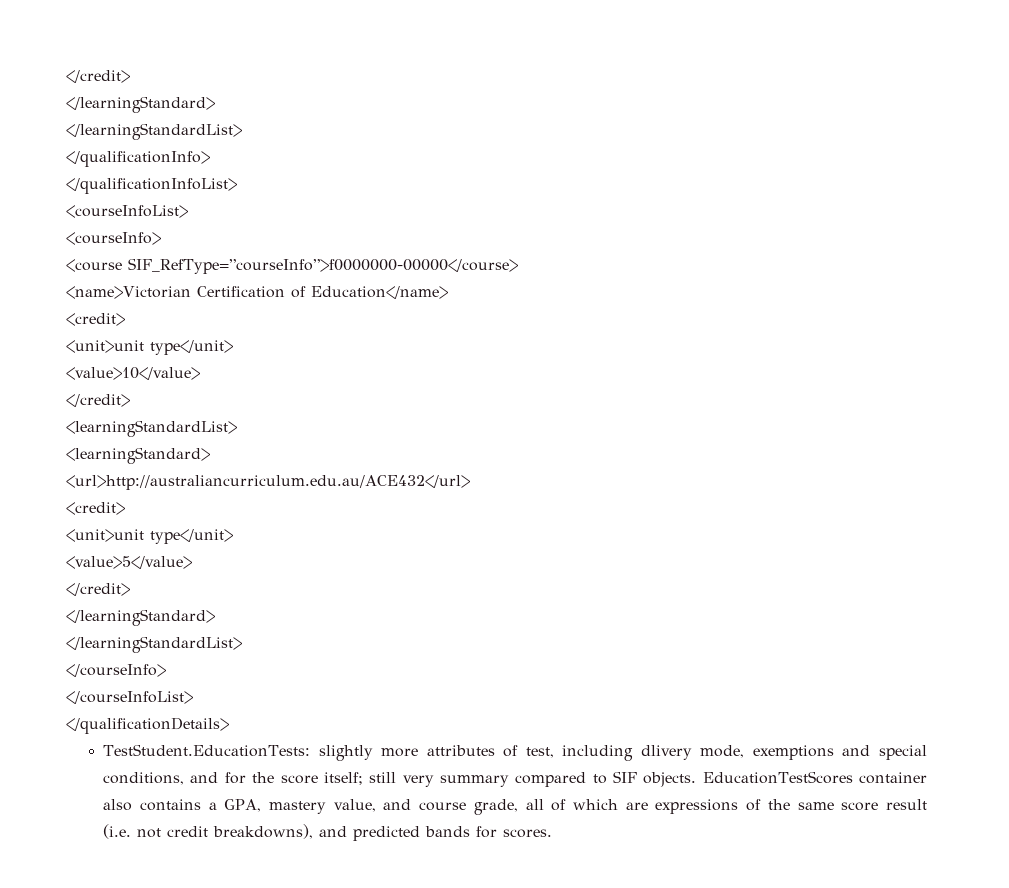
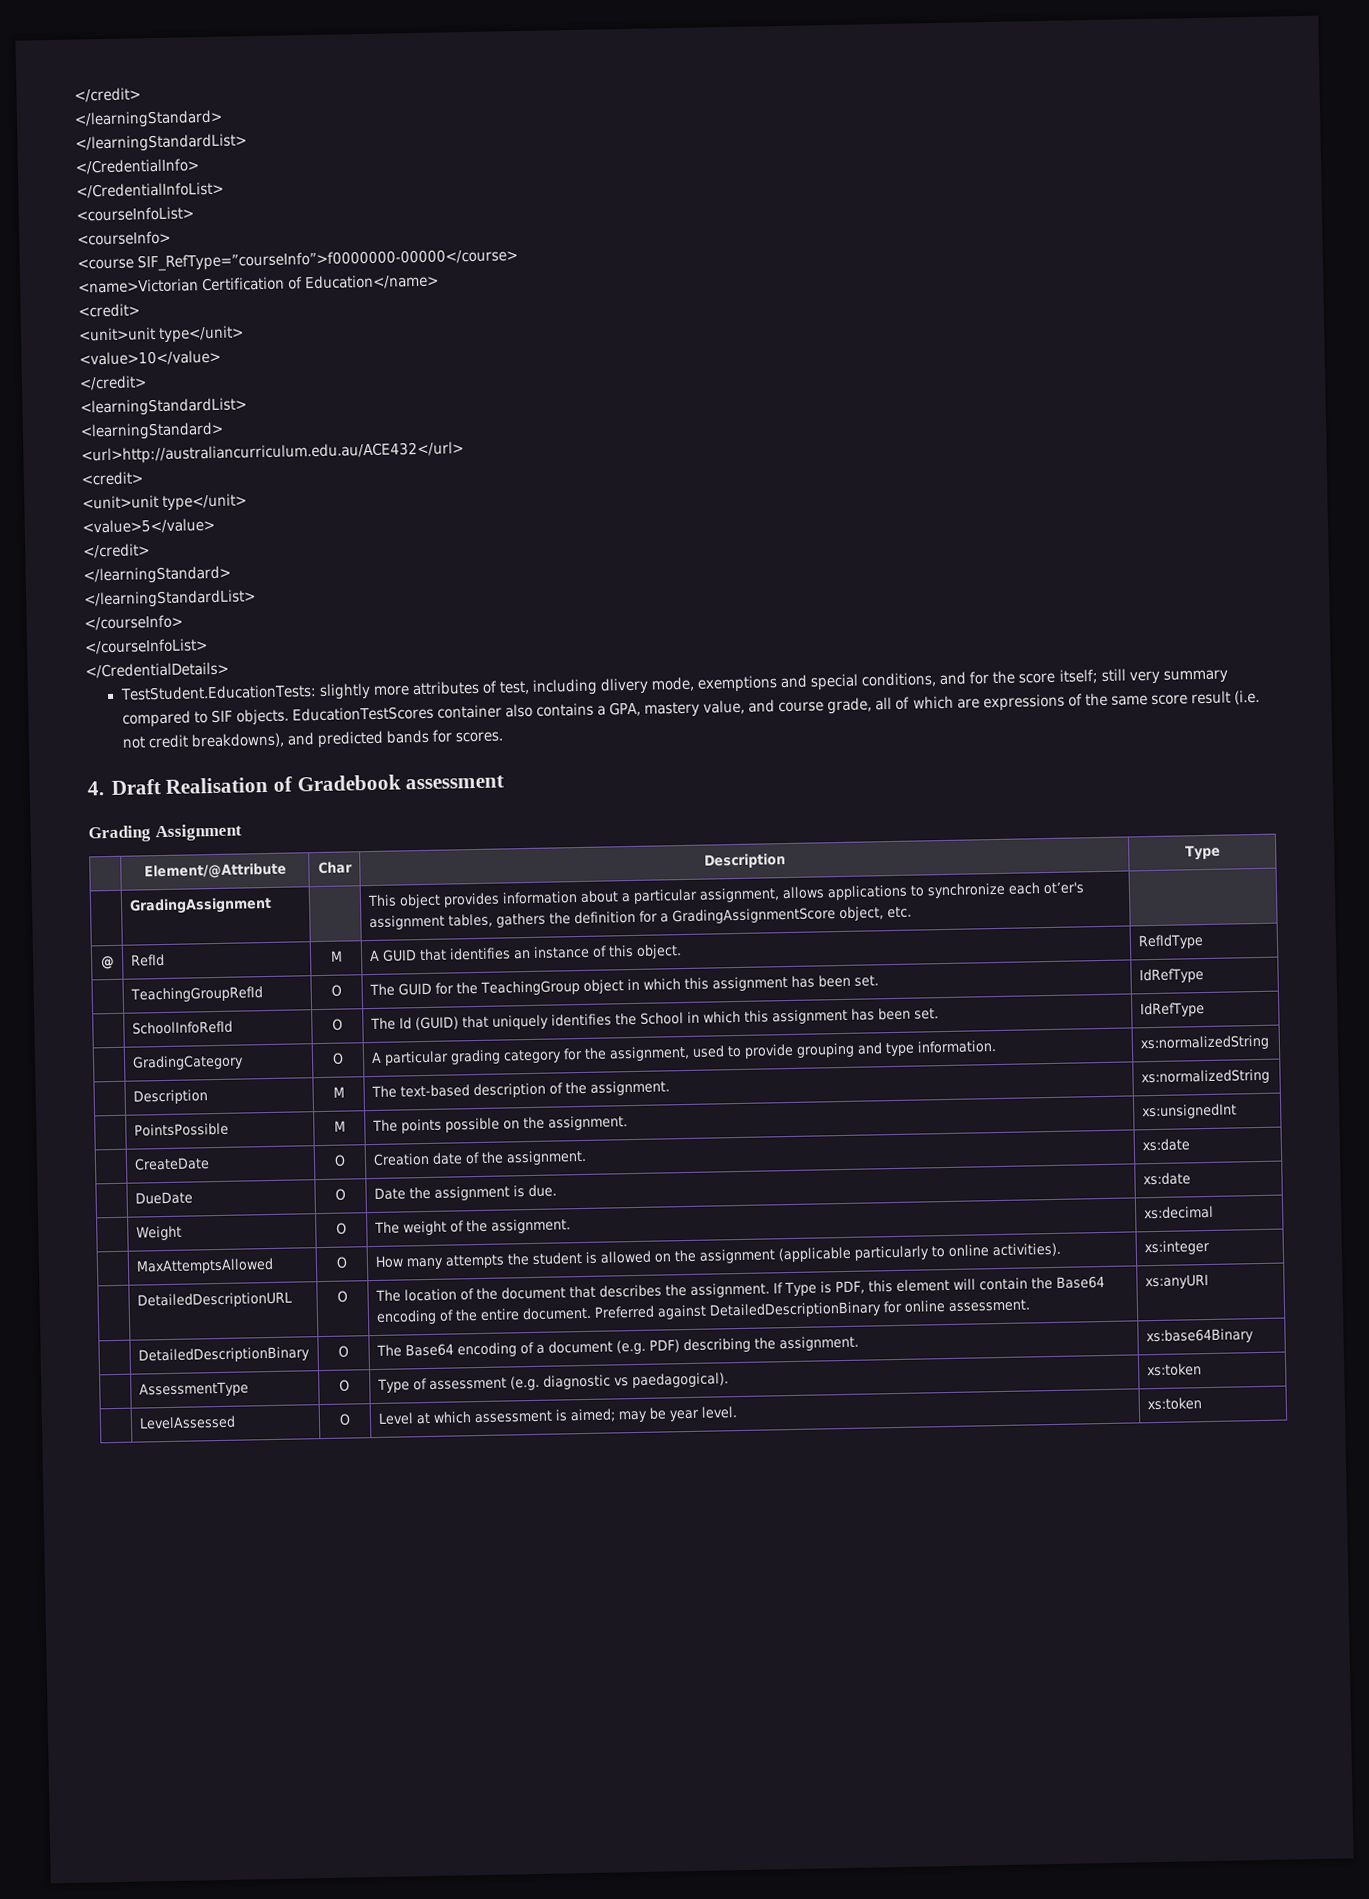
[66,70,130,83] [66,96,215,113] [66,123,242,140] [66,151,210,167] [66,178,237,194] </credit> // </learningStandard> // </learningStandardList> // </qualificationInfo> // </qualificationInfoList> -> [74,87,141,103] [74,109,223,129] [75,133,247,153] [75,158,199,175] [76,181,224,199] </credit> // </learningStandard> // </learningStandardList> // </CredentialInfo> // </CredentialInfoList>
[66,717,229,734] </qualificationDetails> -> [85,661,229,679] </CredentialDetails>
(553, 833) none -> [87,774,505,796] [88,823,242,843] [143,862,287,880] [317,861,353,875] [703,853,786,869] [1184,844,1221,861] [128,896,272,915] [366,881,1084,909] [368,906,912,931] [100,955,115,970] [129,953,165,967] [329,950,343,962] [368,944,682,962] [1137,934,1204,950] [129,986,263,1003] [331,984,342,997] [368,974,879,997] [1138,968,1204,984] [131,1020,233,1035] [332,1018,343,1031] [369,1007,939,1031] [1139,1002,1205,1018] [131,1054,244,1071] [332,1052,344,1065] [370,1040,997,1066] [1139,1034,1270,1052] [132,1089,208,1105] [332,1086,345,1098] [370,1080,670,1099] [1140,1068,1270,1086] [133,1122,229,1137] [333,1120,346,1132] [371,1115,628,1134] [1141,1103,1237,1120] [133,1157,210,1171] [334,1154,346,1167] [372,1149,587,1167] [1141,1138,1190,1152] [134,1191,193,1205] [335,1188,346,1201] [373,1184,557,1201] [1142,1172,1191,1186] [135,1225,182,1241] [336,1222,347,1235] [373,1218,571,1236] [1143,1205,1214,1220] [135,1257,274,1275] [336,1256,348,1269] [374,1242,1061,1270] [1143,1239,1210,1256] [136,1291,292,1309] [337,1290,348,1303] [374,1276,1105,1303] [375,1299,1030,1325] [1144,1274,1209,1290] [137,1346,310,1364] [338,1345,349,1358] [375,1335,859,1358] [1145,1328,1254,1345] [138,1381,249,1398] [339,1379,350,1392] [376,1372,729,1393] [1146,1363,1202,1377] [138,1415,236,1430] [339,1413,351,1426] [377,1406,738,1425] [1146,1397,1202,1411] // 4. Draft Realisation of Gradebook assessment // Grading Assignment // | Element/@Attribute | Char | Description | Type // | GradingAssignment | | This object provides information about a particular assignment, allows applications to synchronize each ot’er's assignment tables, gathers the definition for a GradingAssignmentScore object, etc. | // @ | RefId | M | A GUID that identifies an instance of this object. | RefIdType // | TeachingGroupRefId | O | The GUID for the TeachingGroup object in which this assignment has been set. | IdRefType // | SchoolInfoRefId | O | The Id (GUID) that uniquely identifies the School in which this assignment has been set. | IdRefType // | GradingCategory | O | A particular grading category for the assignment, used to provide grouping and type information. | xs:normalizedString // | Description | M | The text-based description of the assignment. | xs:normalizedString // | PointsPossible | M | The points possible on the assignment. | xs:unsignedInt // | CreateDate | O | Creation date of the assignment. | xs:date // | DueDate | O | Date the assignment is due. | xs:date // | Weight | O | The weight of the assignment. | xs:decimal // | MaxAttemptsAllowed | O | How many attempts the student is allowed on the assignment (applicable particularly to online activities). | xs:integer // | DetailedDescriptionURL | O | The location of the document that describes the assignment. If Type is PDF, this element will contain the Base64 encoding of the entire document. Preferred against DetailedDescriptionBinary for online assessment. | xs:anyURI // | DetailedDescriptionBinary | O | The Base64 encoding of a document (e.g. PDF) describing the assignment. | xs:base64Binary // | AssessmentType | O | Type of assessment (e.g. diagnostic vs paedagogical). | xs:token // | LevelAssessed | O | Level at which assessment is aimed; may be year level. | xs:token

